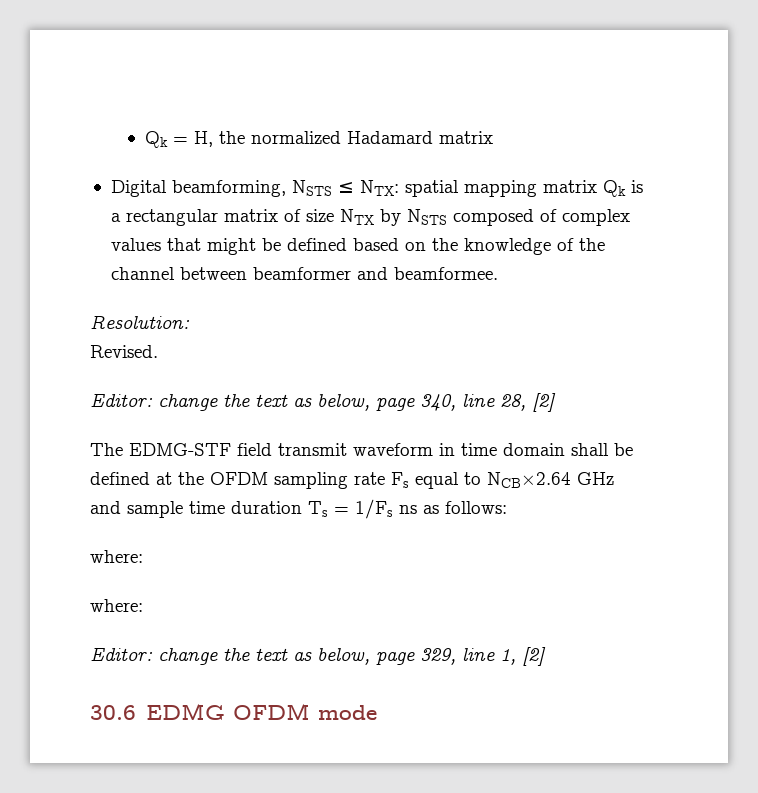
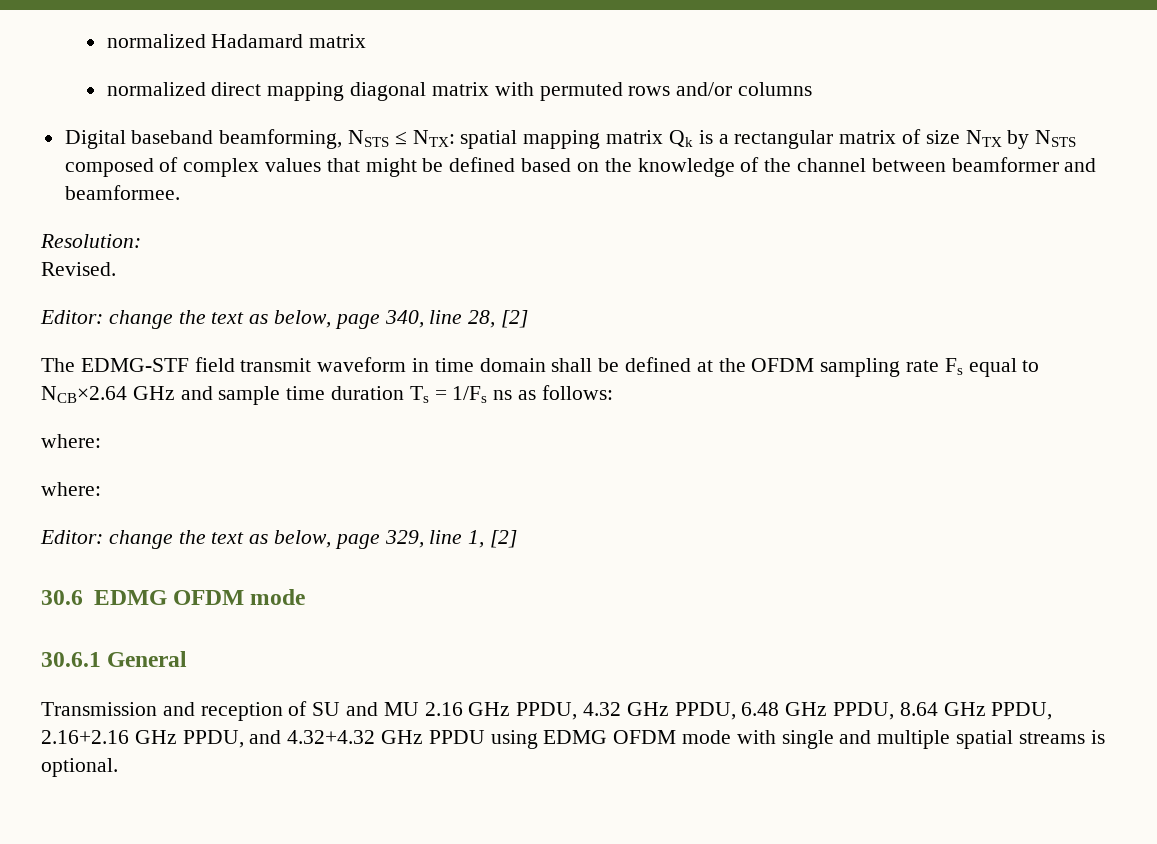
[144,131,245,148] Qk = H, the -> (106, 41) none
(493, 137) none -> [106,82,812,101] // normalized direct mapping diagonal matrix with permuted rows and/or columns
(167, 188) none -> [131,130,214,144] baseband
(377, 712) none -> [41,651,188,667] [41,701,1053,721] [41,730,1105,749] [41,758,118,777] // 30.6.1 General // Transmission and reception of SU and MU 2.16 GHz PPDU, 4.32 GHz PPDU, 6.48 GHz PPDU, 8.64 GHz PPDU, 2.16+2.16 GHz PPDU, and 4.32+4.32 GHz PPDU using EDMG OFDM mode with single and multiple spatial streams is optional.

